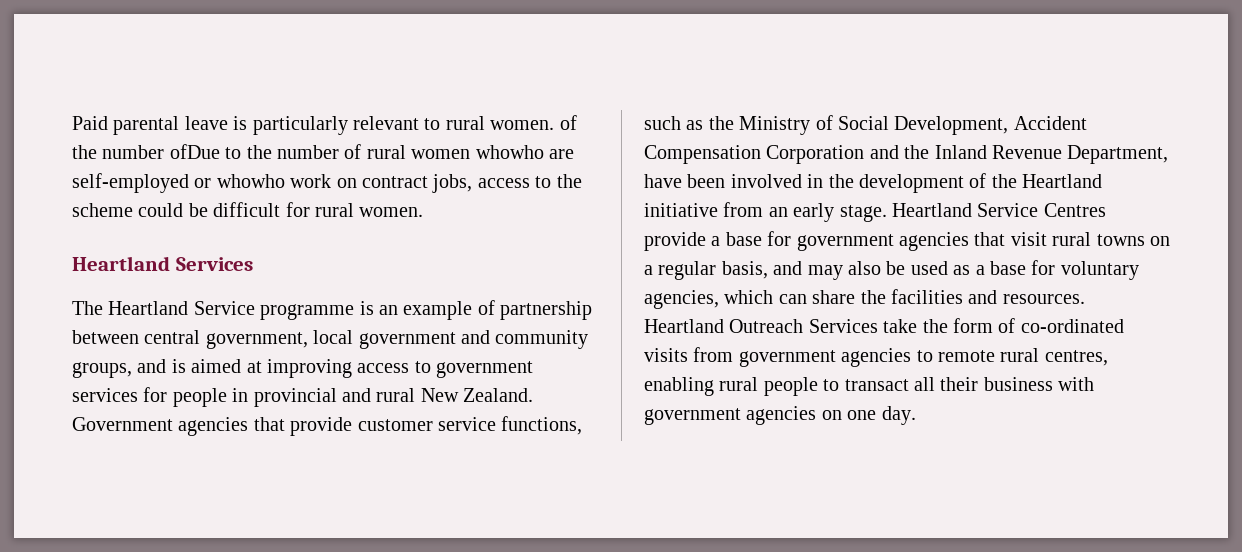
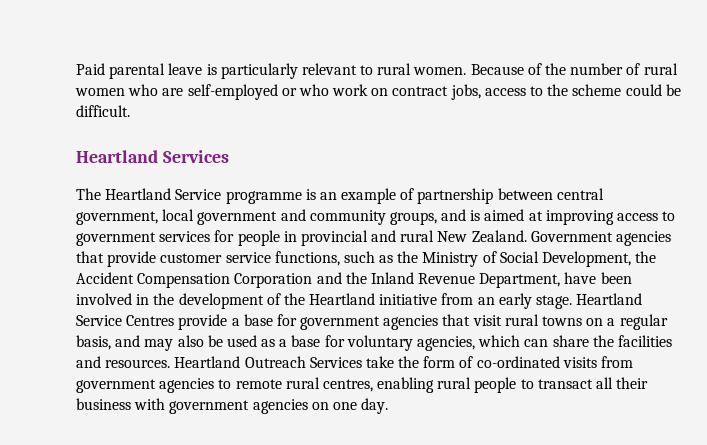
(555, 125) none -> [470,64,524,75] Because
[169,144,339,159] ofDue to the number -> (624, 69) none
[475,145,544,159] whowho -> [128,84,159,96] who
[216,174,285,188] whowho -> [298,84,329,96] who
[213,202,424,217] difficult for rural women. -> [76,105,130,117] difficult.
(1009, 125) none -> [635,251,657,263] the

